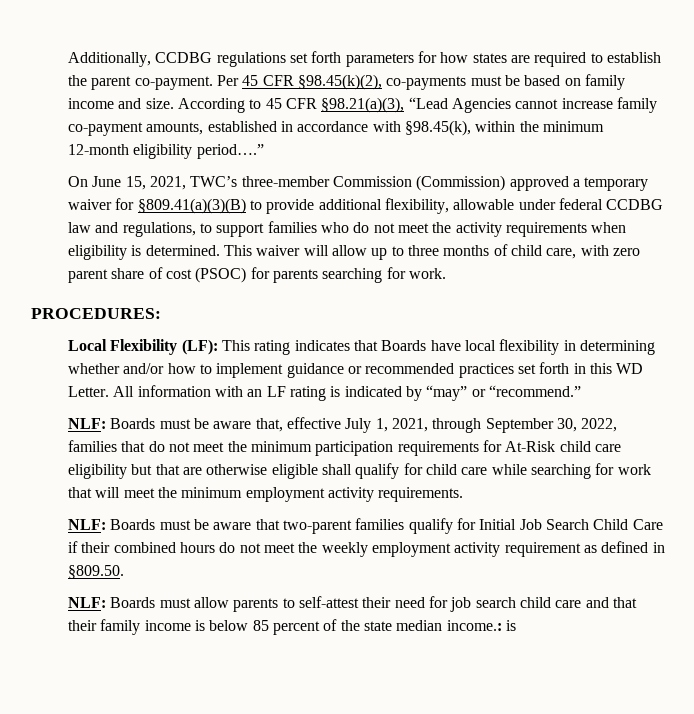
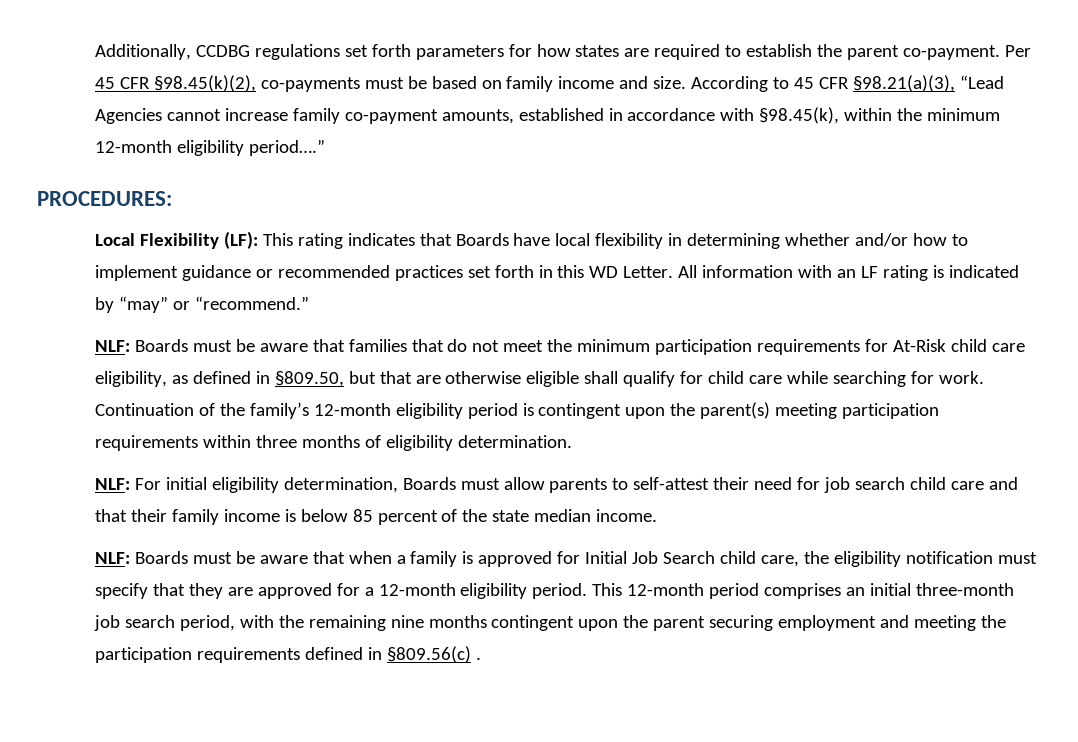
[68,175,649,191] [68,198,664,214] [68,221,627,237] [68,244,640,260] [68,267,446,283] // On June 15, 2021, TWC’s three-member Commission (Commission) approved a temporary waiver for §809.41(a)(3)(B) to provide additional flexibility, allowable under federal CCDBG law and regulations, to support families who do not meet the activity requirements when eligibility is determined. This waiver will allow up to three months of child care, with zero parent share of cost (PSOC) for parents searching for work. -> (325, 147) none
[255,417,618,433] that, effective July 1, 2021, through September 30, 2022, -> [312,339,345,352] that
[68,464,128,479] eligibility -> [94,371,344,387] eligibility, as defined in §809.50,
[617,464,651,475] [68,487,464,502] [68,518,663,534] [68,541,665,557] [68,565,125,579] [68,597,107,608] work that will meet the minimum employment activity requirements. // NLF: Boards must be aware that two-parent families qualify for Initial Job Search Child Care if their combined hours do not meet the weekly employment activity requirement as defined in §809.50. // NLF: -> [939,371,985,384] [94,402,940,419] [94,435,572,451] [94,477,398,493] work. Continuation of the family’s 12-month eligibility period is contingent upon the parent(s) meeting participation requirements within three months of eligibility determination. // NLF: For initial eligibility determination,
[446,620,516,631] income.: is -> [596,509,658,522] [94,551,1038,567] [94,583,1015,599] [93,615,1007,631] [94,646,481,663] income. // NLF: Boards must be aware that when a family is approved for Initial Job Search child care, the eligibility notification must specify that they are approved for a 12-month eligibility period. This 12-month period comprises an initial three-month job search period, with the remaining nine months contingent upon the parent securing employment and meeting the participation requirements defined in §809.56(c) .

